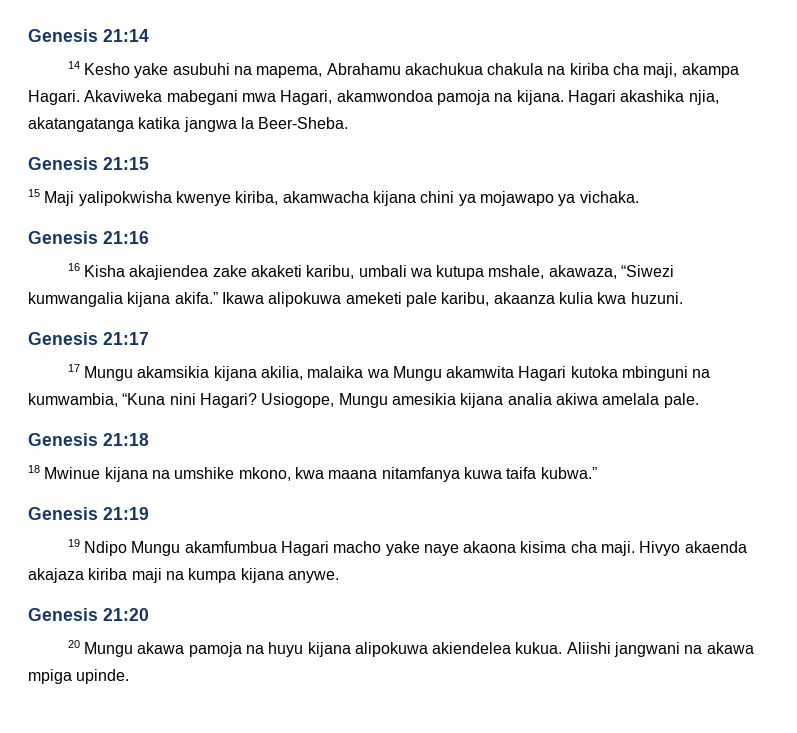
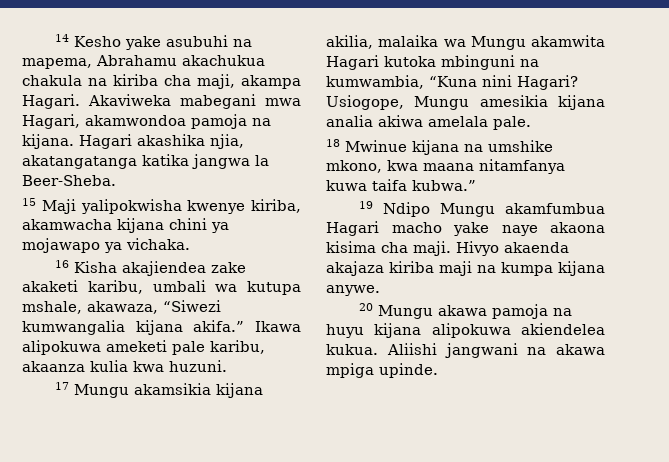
[28,29,149,42] Genesis 21:14 // -> (54, 38) none
[28,157,149,170] // Genesis 21:15 -> (116, 180) none
[28,231,149,244] // Genesis 21:16 -> (190, 244) none
[28,332,149,345] // Genesis 21:17 -> (227, 366) none
[28,433,149,446] // Genesis 21:18 -> (531, 123) none
[28,507,149,520] // Genesis 21:19 -> (476, 185) none
[28,608,149,621] // Genesis 21:20 -> (380, 290) none

